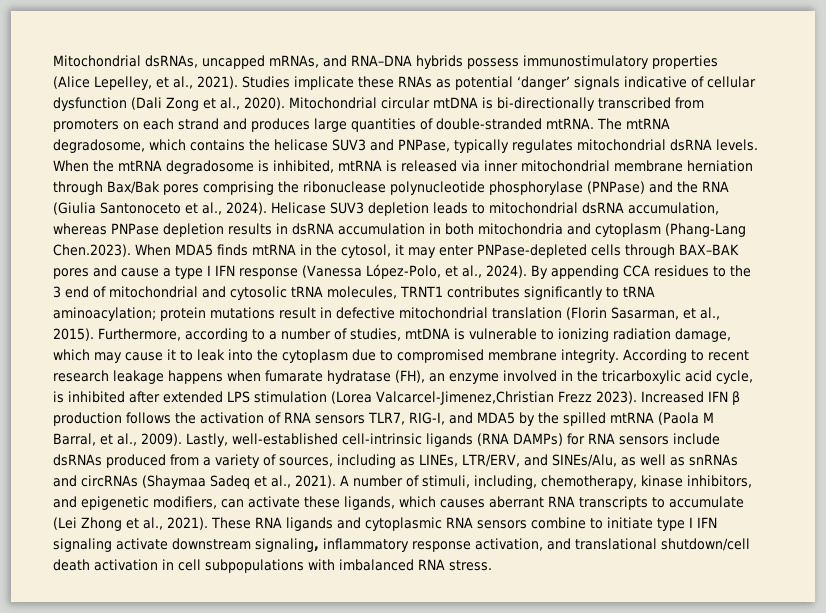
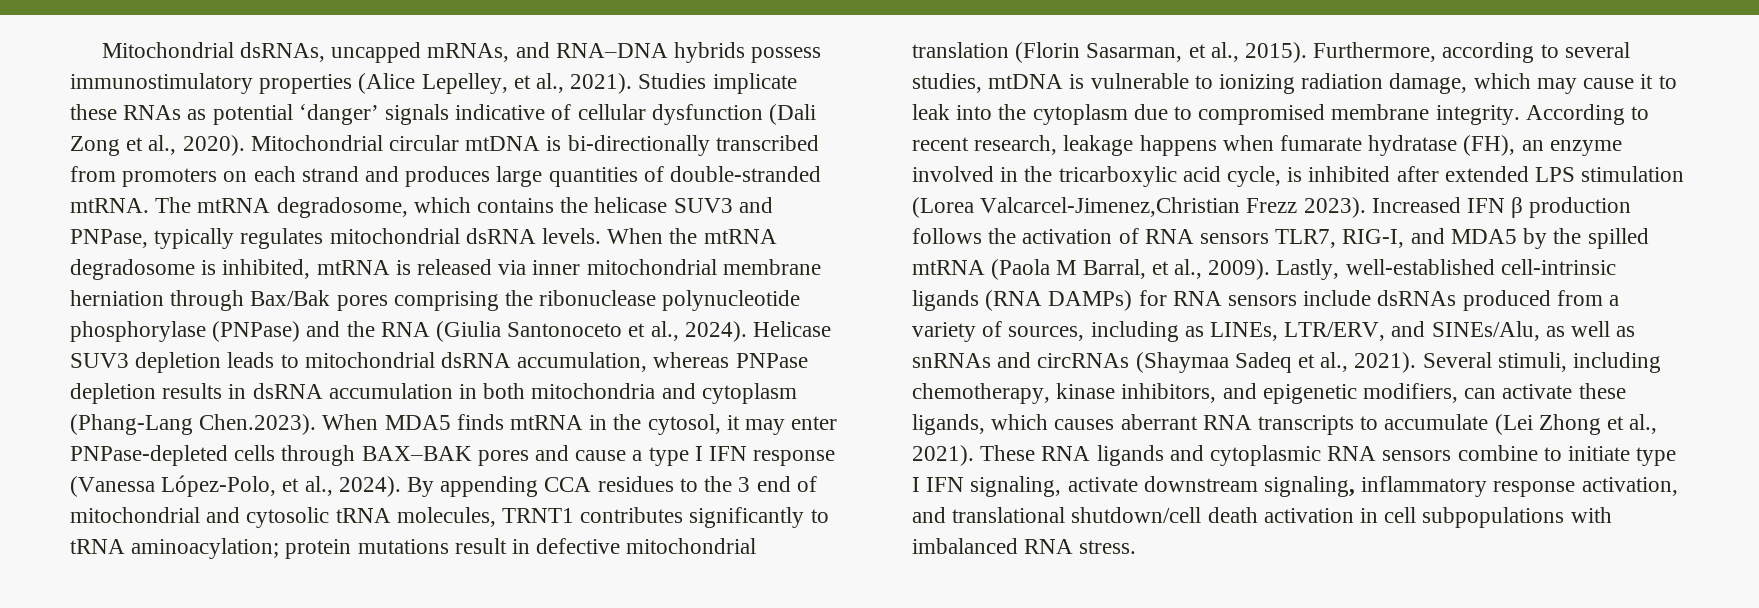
[269,328,347,340] a number of -> [1564,42,1630,58] several
[53,370,109,382] research -> [974,135,1058,155] research,
[340,475,537,489] A number of stimuli, including, -> [1422,352,1662,373] Several stimuli, including
[53,538,112,552] signaling -> [970,476,1062,497] signaling,

